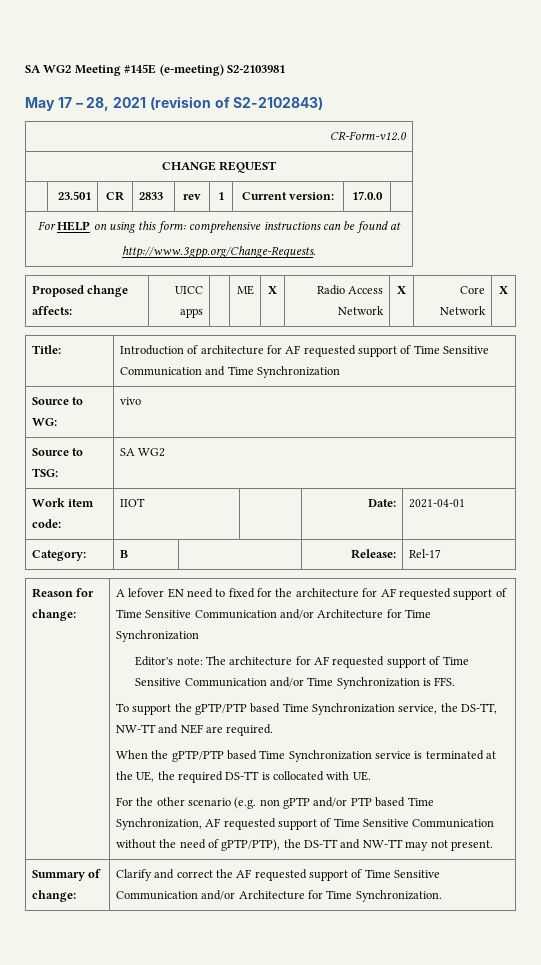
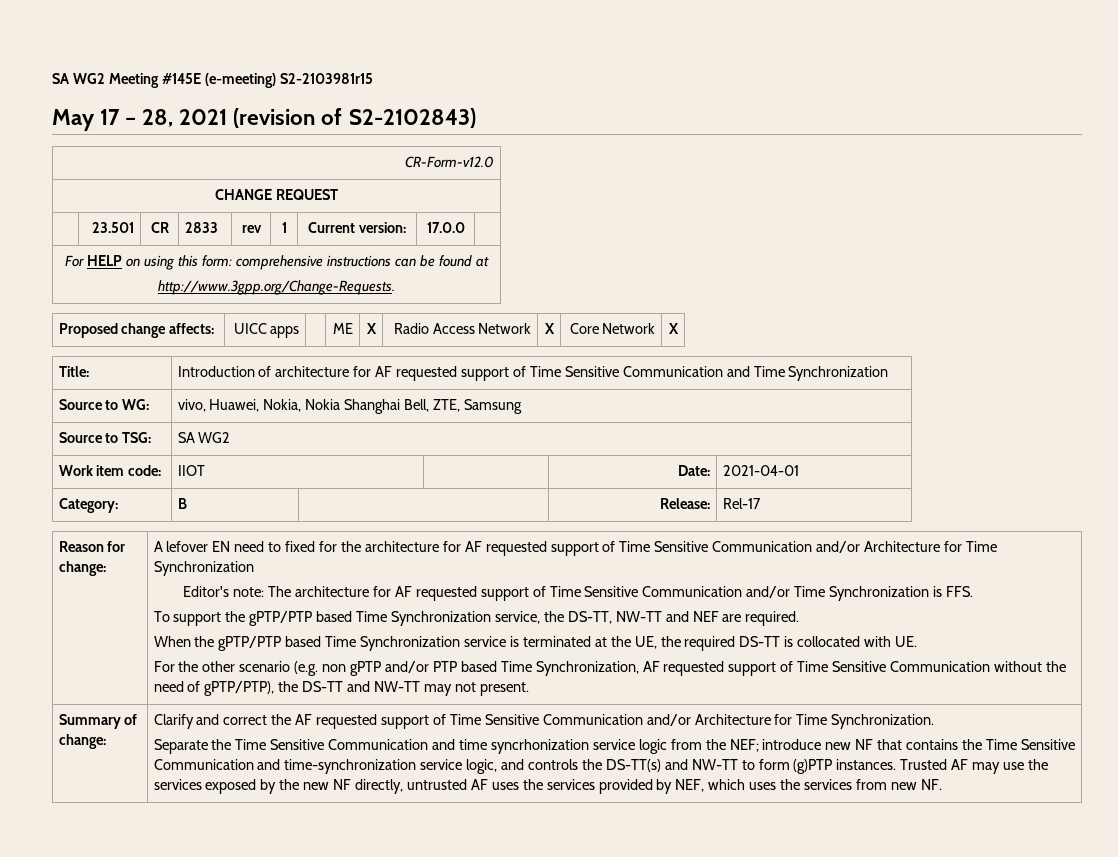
[226,65,285,73] S2-2103981 -> [279,73,373,84] S2-2103981r15
[119,397,141,405] vivo -> [177,399,522,414] vivo, Huawei, Nokia, Nokia Shanghai Bell, ZTE, Samsung
(442, 896) none -> [153,739,1075,754] [153,759,1048,774] [153,779,942,794] // Separate the Time Sensitive Communication and time syncrhonization service logic from the NEF; introduce new NF that contains the Time Sensitive Communication and time-synchronization service logic, and controls the DS-TT(s) and NW-TT to form (g)PTP instances. Trusted AF may use the services exposed by the new NF directly, untrusted AF uses the services provided by NEF, which uses the services from new NF.

